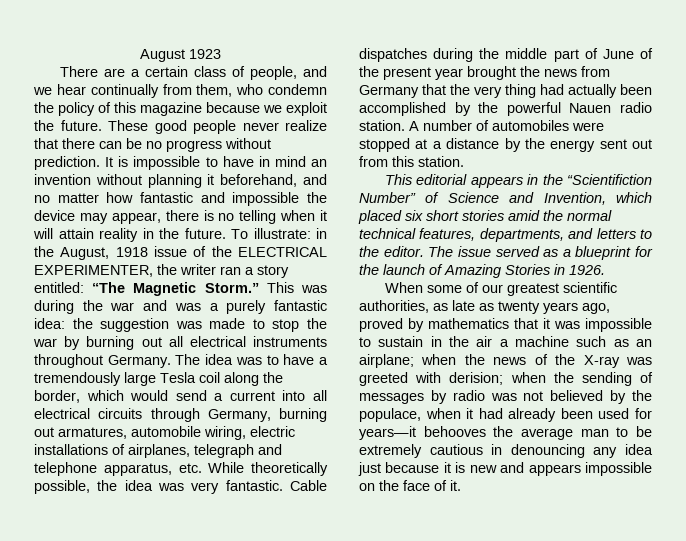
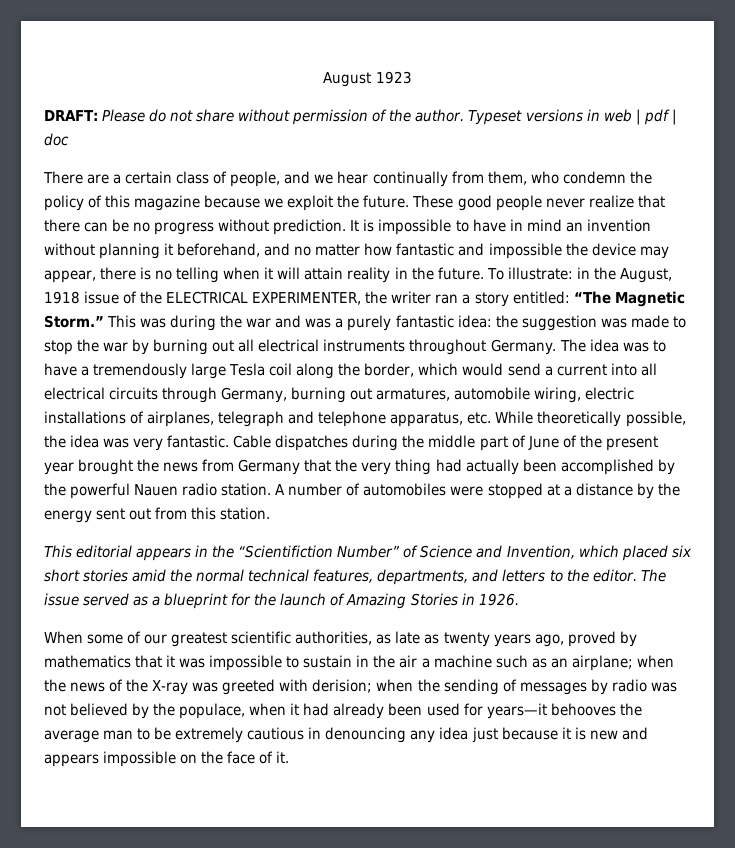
(221, 54) none -> [44,109,677,125] [44,133,69,146] // DRAFT: Please do not share without permission of the author. Typeset versions in web | pdf | doc

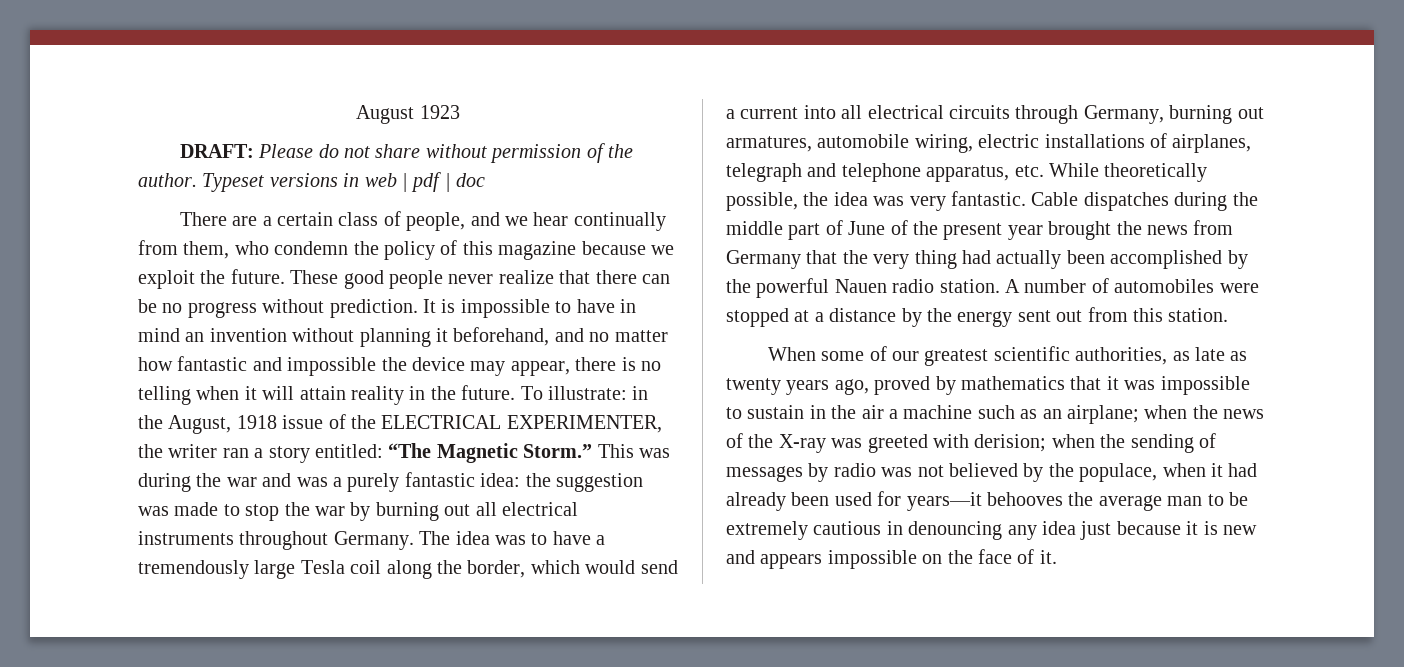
[44,545,692,561] [44,569,666,585] [44,593,519,609] // This editorial appears in the “Scientifiction Number” of Science and Invention, which placed six short stories amid the normal technical features, departments, and letters to the editor. The issue served as a blueprint for the launch of Amazing Stories in 1926. -> (1229, 315) none

